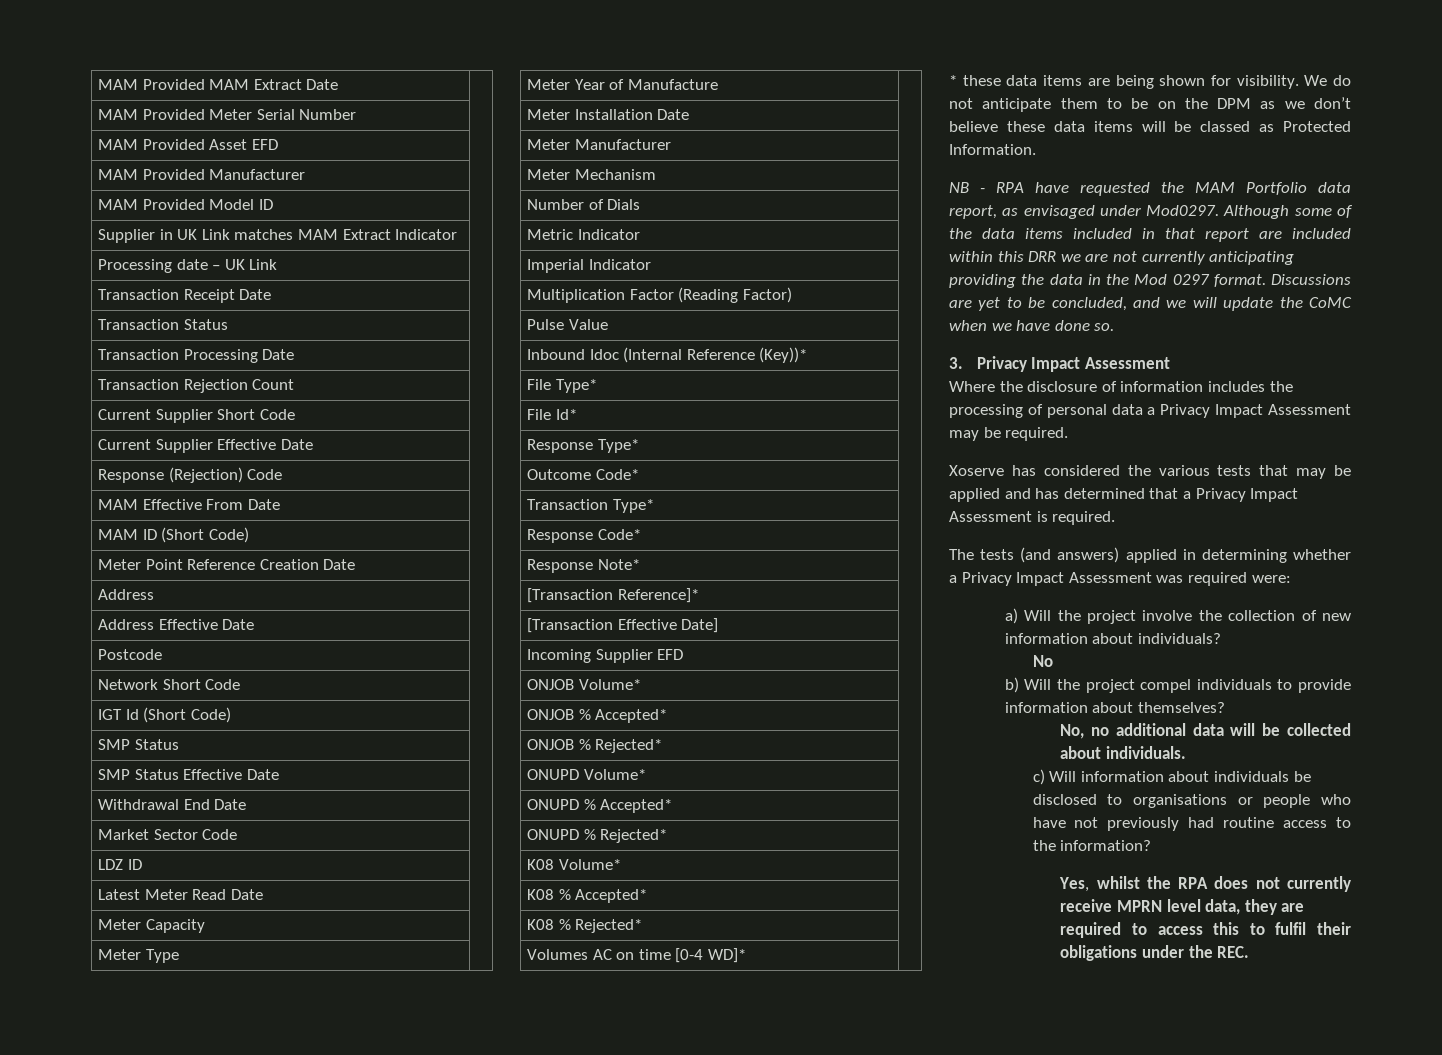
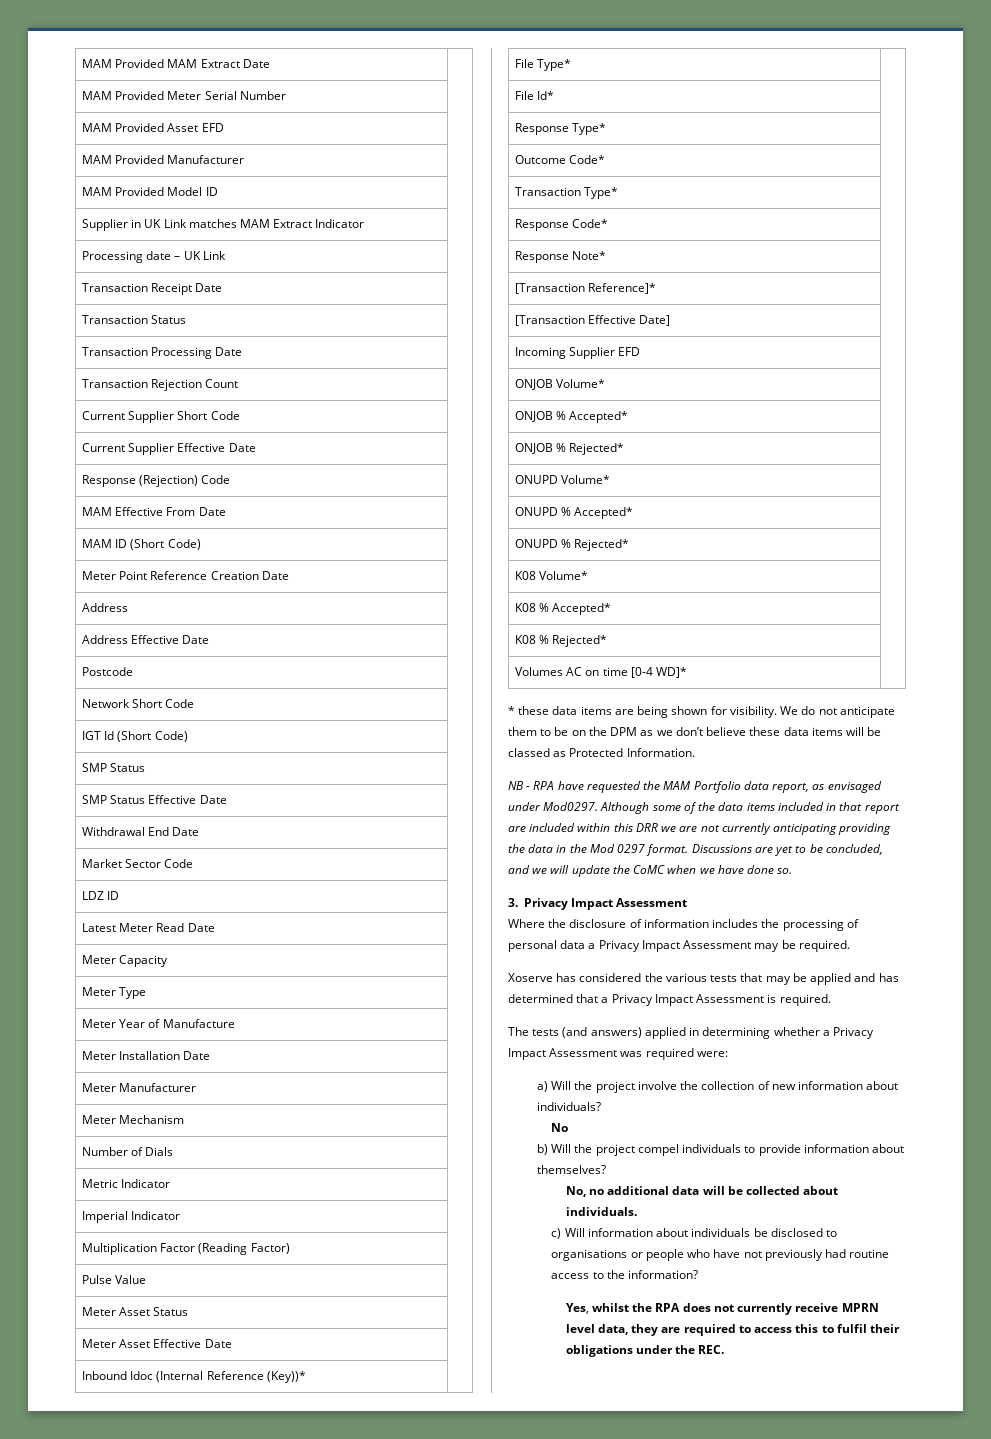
(608, 324) none -> [81,1307,189,1316] [81,1339,232,1348] // Meter Asset Status | // Meter Asset Effective Date |

